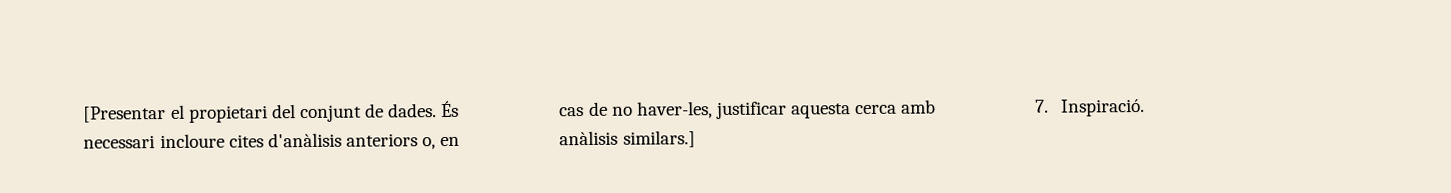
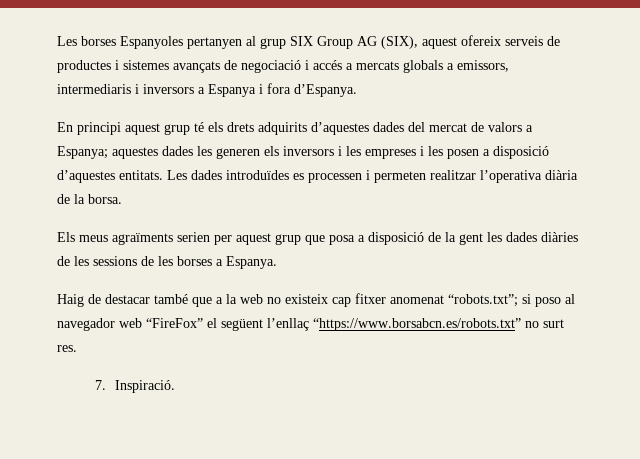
[83,100,460,123] [83,132,461,150] [559,99,937,120] [559,130,696,148] [Presentar el propietari del conjunt de dades. És necessari incloure cites d'anàlisis anteriors o, en cas de no haver-les, justificar aquesta cerca amb anàlisis similars.] -> [57,35,560,49] [57,60,509,73] [57,83,357,97] [57,122,533,135] [57,146,549,159] [57,170,578,183] [57,194,122,204] [57,232,578,245] [57,256,277,269] [57,293,575,307] [57,318,564,331] [57,345,77,352] Les borses Espanyoles pertanyen al grup SIX Group AG (SIX), aquest ofereix serveis de productes i sistemes avançats de negociació i accés a mercats globals a emissors, intermediaris i inversors a Espanya i fora d’Espanya. // En principi aquest grup té els drets adquirits d’aquestes dades del mercat de valors a Espanya; aquestes dades les generen els inversors i les empreses i les posen a disposició d’aquestes entitats. Les dades introduïdes es processen i permeten realitzar l’operativa diària de la borsa. // Els meus agraïments serien per aquest grup que posa a disposició de la gent les dades diàries de les sessions de les borses a Espanya. // Haig de destacar també que a la web no existeix cap fitxer anomenat “robots.txt”; si poso al navegador web “FireFox” el següent l’enllaç “https://www.borsabcn.es/robots.txt” no surt res.

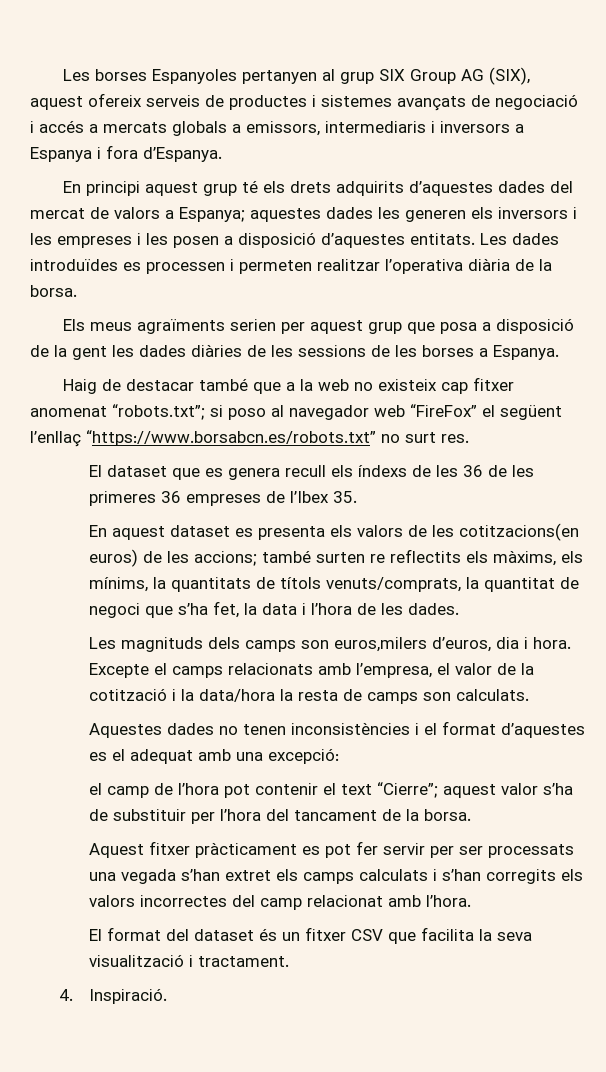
[95,380,107,390] 7. -> [88,465,534,480] [88,491,357,506] [88,523,579,541] [88,549,583,567] [88,577,579,592] [88,601,459,618] [88,637,571,652] [88,663,534,678] [88,688,529,704] [88,721,585,738] [88,748,339,764] [88,782,573,798] [88,809,471,824] [88,841,574,858] [88,869,583,884] [88,895,471,910] [88,927,532,944] [88,954,289,967] [59,989,74,1001] El dataset que es genera recull els índexs de les 36 de les primeres 36 empreses de l’Ibex 35. // En aquest dataset es presenta els valors de les cotitzacions(en euros) de les accions; també surten re reflectits els màxims, els mínims, la quantitats de títols venuts/comprats, la quantitat de negoci que s’ha fet, la data i l’hora de les dades. // Les magnituds dels camps son euros,milers d’euros, dia i hora. Excepte el camps relacionats amb l’empresa, el valor de la cotització i la data/hora la resta de camps son calculats. // Aquestes dades no tenen inconsistències i el format d’aquestes es el adequat amb una excepció: // el camp de l’hora pot contenir el text “Cierre”; aquest valor s’ha de substituir per l’hora del tancament de la borsa. // Aquest fitxer pràcticament es pot fer servir per ser processats una vegada s’han extret els camps calculats i s’han corregits els valors incorrectes del camp relacionat amb l’hora. // El format del dataset és un fitxer CSV que facilita la seva visualització i tractament. // 4.

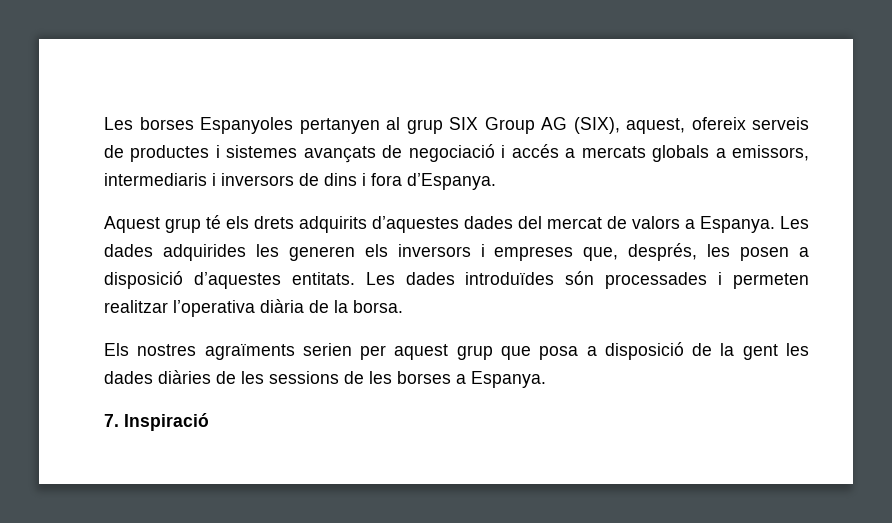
[30,96,83,110] aquest -> [626,118,685,134] aquest,
[515,124,524,133] [30,147,92,162] a Espanya -> [299,173,357,186] de dins
[62,181,198,196] En principi aquest -> [104,216,160,233] Aquest
[179,207,373,222] Espanya; aquestes dades -> [700,216,809,233] [104,244,246,261] Espanya. Les dades adquirides
[30,233,141,248] les empreses i -> [494,243,698,261] empreses que, després,
[123,262,225,274] es processen -> [565,271,708,289] són processades
[89,322,132,331] meus -> [137,344,197,356] nostres
[62,377,514,394] [30,404,562,420] [30,430,469,447] [88,465,534,480] [88,491,357,506] [88,523,579,541] [88,549,583,567] [88,577,579,592] [88,601,459,618] [88,637,571,652] [88,663,534,678] [88,688,529,704] [88,721,585,738] [88,748,339,764] [88,782,573,798] [88,809,471,824] [88,841,574,858] [88,869,583,884] [88,895,471,910] [88,927,532,944] [88,954,289,967] [59,988,167,1004] Haig de destacar també que a la web no existeix cap fitxer anomenat “robots.txt”; si poso al navegador web “FireFox” el següent l’enllaç “https://www.borsabcn.es/robots.txt” no surt res. // El dataset que es genera recull els índexs de les 36 de les primeres 36 empreses de l’Ibex 35. // En aquest dataset es presenta els valors de les cotitzacions(en euros) de les accions; també surten re reflectits els màxims, els mínims, la quantitats de títols venuts/comprats, la quantitat de negoci que s’ha fet, la data i l’hora de les dades. // Les magnituds dels camps son euros,milers d’euros, dia i hora. Excepte el camps relacionats amb l’empresa, el valor de la cotització i la data/hora la resta de camps son calculats. // Aquestes dades no tenen inconsistències i el format d’aquestes es el adequat amb una excepció: // el camp de l’hora pot contenir el text “Cierre”; aquest valor s’ha de substituir per l’hora del tancament de la borsa. // Aquest fitxer pràcticament es pot fer servir per ser processats una vegada s’han extret els camps calculats i s’han corregits els valors incorrectes del camp relacionat amb l’hora. // El format del dataset és un fitxer CSV que facilita la seva visualització i tractament. // 4. Inspiració. -> [104,413,209,431] 7. Inspiració

